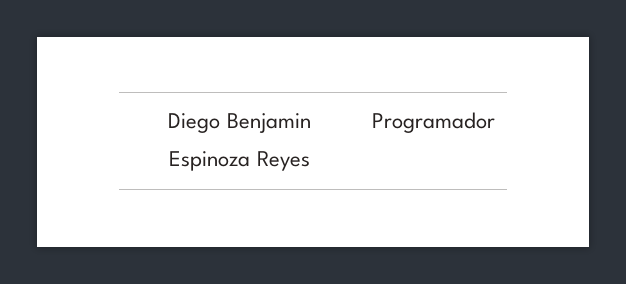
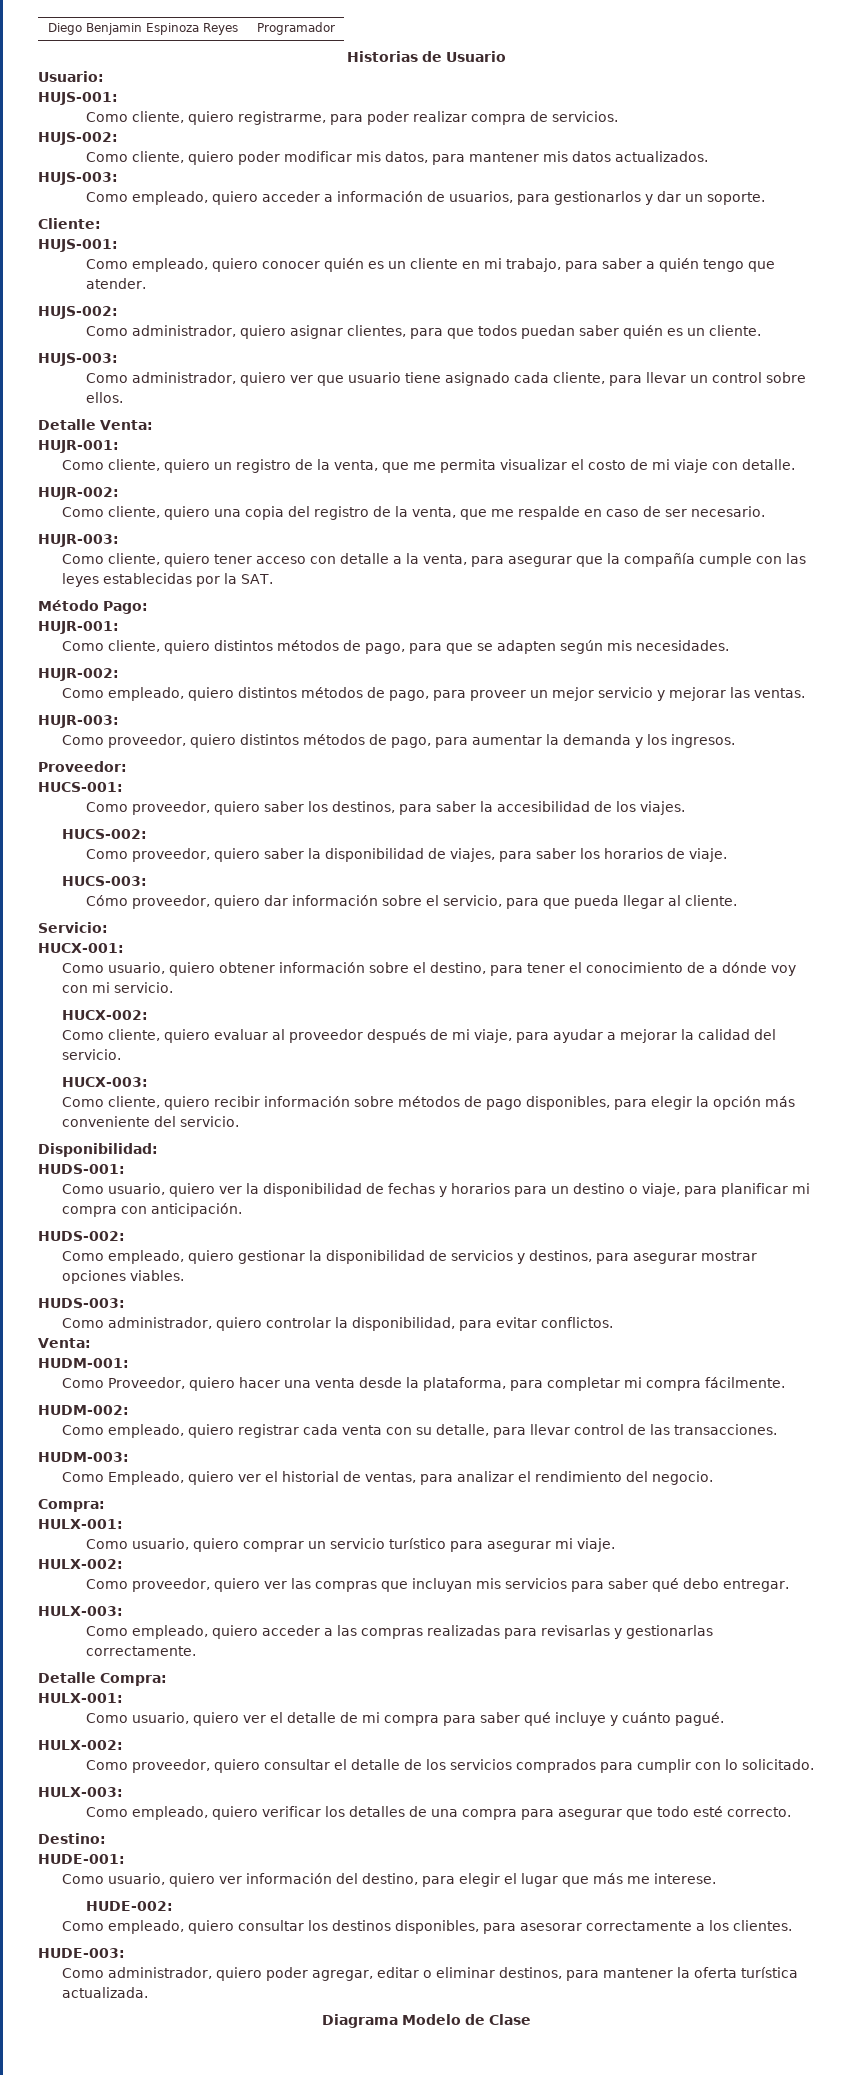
(495, 122) none -> [346,51,506,62] [38,71,104,82] [38,92,118,105] [85,111,618,125] [38,132,118,145] [85,151,708,165] [38,172,118,185] [85,191,765,205] [38,218,101,229] [38,239,118,252] [85,258,775,272] [85,278,146,289] [38,306,118,319] [85,325,761,339] [38,353,118,366] [85,372,806,386] [85,392,123,403] [38,419,153,430] [38,440,119,453] [61,459,795,473] [38,487,119,500] [61,506,765,520] [38,534,119,547] [61,553,806,567] [61,573,273,587] [38,600,148,614] [38,621,119,634] [61,640,729,654] [38,668,119,681] [61,687,805,701] [38,715,119,728] [61,734,735,748] [38,761,127,772] [38,782,123,792] [85,801,685,815] [61,829,147,839] [85,848,727,862] [61,876,147,886] [85,895,737,909] [38,922,108,933] [38,943,124,953] [61,962,796,976] [61,982,173,993] [61,1010,148,1020] [61,1029,776,1043] [61,1049,121,1060] [61,1077,148,1087] [61,1096,795,1110] [61,1116,239,1127] [38,1143,158,1157] [38,1164,125,1174] [61,1183,810,1197] [61,1203,242,1217] [38,1231,125,1241] [61,1250,757,1264] [61,1270,184,1284] [38,1298,125,1308] [61,1317,613,1331] [38,1338,91,1348] [38,1358,129,1368] [61,1377,785,1391] [38,1405,129,1415] [61,1424,777,1438] [38,1452,129,1462] [61,1471,713,1485] [38,1499,105,1512] [38,1519,123,1529] [85,1538,615,1552] [38,1559,123,1569] [85,1578,789,1592] [38,1606,123,1616] [85,1625,713,1639] [85,1646,196,1656] [38,1672,167,1686] [38,1693,123,1703] [85,1712,724,1726] [38,1740,123,1750] [85,1759,814,1773] [38,1787,123,1797] [85,1806,791,1820] [38,1833,106,1844] [38,1854,125,1864] [61,1873,716,1887] [85,1901,173,1911] [61,1920,792,1934] [38,1948,125,1958] [61,1967,798,1981] [61,1987,148,1998] [321,2014,531,2028] // Historias de Usuario // Usuario: // HUJS-001: // Como cliente, quiero registrarme, para poder realizar compra de servicios. // HUJS-002: // Como cliente, quiero poder modificar mis datos, para mantener mis datos actualizados. // HUJS-003: // Como empleado, quiero acceder a información de usuarios, para gestionarlos y dar un soporte. // Cliente: // HUJS-001: // Como empleado, quiero conocer quién es un cliente en mi trabajo, para saber a quién tengo que atender. // HUJS-002: // Como administrador, quiero asignar clientes, para que todos puedan saber quién es un cliente. // HUJS-003: // Como administrador, quiero ver que usuario tiene asignado cada cliente, para llevar un control sobre ellos. // Detalle Venta: // HUJR-001: // Como cliente, quiero un registro de la venta, que me permita visualizar el costo de mi viaje con detalle. // HUJR-002: // Como cliente, quiero una copia del registro de la venta, que me respalde en caso de ser necesario. // HUJR-003: // Como cliente, quiero tener acceso con detalle a la venta, para asegurar que la compañía cumple con las leyes establecidas por la SAT. // Método Pago: // HUJR-001: // Como cliente, quiero distintos métodos de pago, para que se adapten según mis necesidades. // HUJR-002: // Como empleado, quiero distintos métodos de pago, para proveer un mejor servicio y mejorar las ventas. // HUJR-003: // Como proveedor, quiero distintos métodos de pago, para aumentar la demanda y los ingresos. // Proveedor: // HUCS-001: // Como proveedor, quiero saber los destinos, para saber la accesibilidad de los viajes. // HUCS-002: // Como proveedor, quiero saber la disponibilidad de viajes, para saber los horarios de viaje. // HUCS-003: // Cómo proveedor, quiero dar información sobre el servicio, para que pueda llegar al cliente. // Servicio: // HUCX-001: // Como usuario, quiero obtener información sobre el destino, para tener el conocimiento de a dónde voy con mi servicio. // HUCX-002: // Como cliente, quiero evaluar al proveedor después de mi viaje, para ayudar a mejorar la calidad del servicio. // HUCX-003: // Como cliente, quiero recibir información sobre métodos de pago disponibles, para elegir la opción más conveniente del servicio. // Disponibilidad: // HUDS-001: // Como usuario, quiero ver la disponibilidad de fechas y horarios para un destino o viaje, para planificar mi compra con anticipación. // HUDS-002: // Como empleado, quiero gestionar la disponibilidad de servicios y destinos, para asegurar mostrar opciones viables. // HUDS-003: // Como administrador, quiero controlar la disponibilidad, para evitar conflictos. // Venta: // HUDM-001: // Como Proveedor, quiero hacer una venta desde la plataforma, para completar mi compra fácilmente. // HUDM-002: // Como empleado, quiero registrar cada venta con su detalle, para llevar control de las transacciones. // HUDM-003: // Como Empleado, quiero ver el historial de ventas, para analizar el rendimiento del negocio. // Compra: // HULX-001: // Como usuario, quiero comprar un servicio turístico para asegurar mi viaje. // HULX-002: // Como proveedor, quiero ver las compras que incluyan mis servicios para saber qué debo entregar. // HULX-003: // Como empleado, quiero acceder a las compras realizadas para revisarlas y gestionarlas correctamente. // Detalle Compra: // HULX-001: // Como usuario, quiero ver el detalle de mi compra para saber qué incluye y cuánto pagué. // HULX-002: // Como proveedor, quiero consultar el detalle de los servicios comprados para cumplir con lo solicitado. // HULX-003: // Como empleado, quiero verificar los detalles de una compra para asegurar que todo esté correcto. // Destino: // HUDE-001: // Como usuario, quiero ver información del destino, para elegir el lugar que más me interese. // HUDE-002: // Como empleado, quiero consultar los destinos disponibles, para asesorar correctamente a los clientes. // HUDE-003: // Como administrador, quiero poder agregar, editar o eliminar destinos, para mantener la oferta turística actualizada. // Diagrama Modelo de Clase

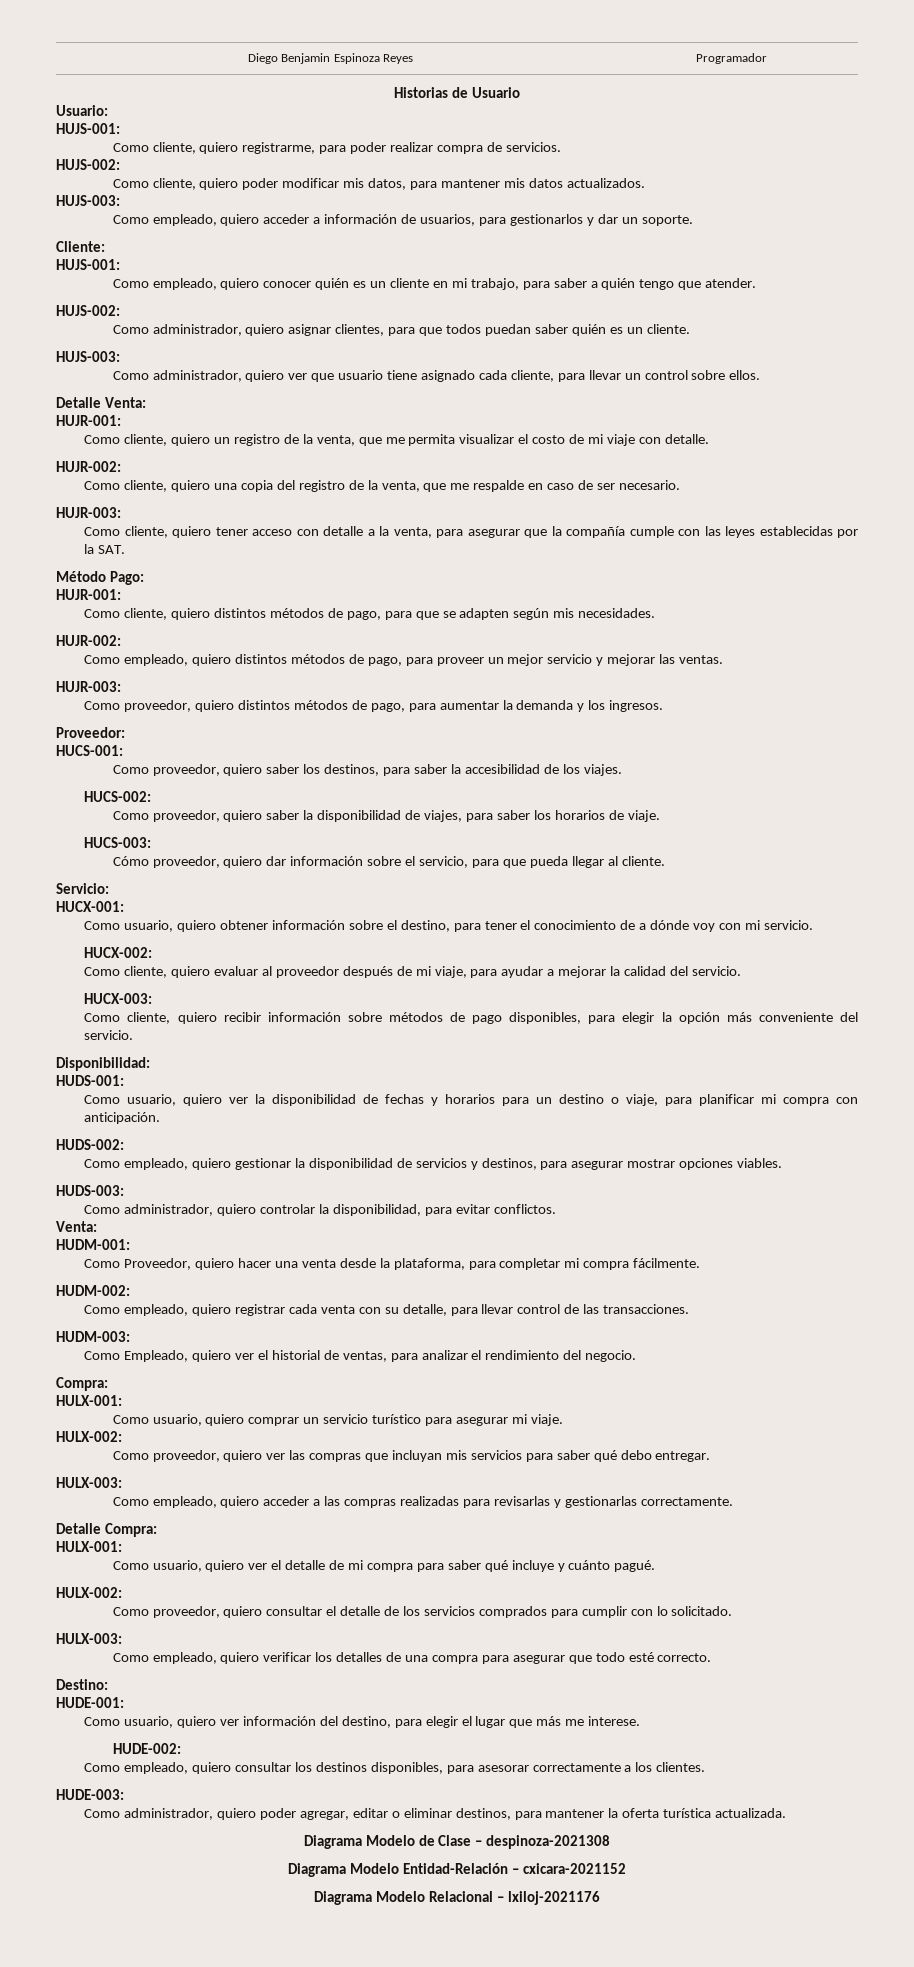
(531, 2019) none -> [475,1835,611,1849] [288,1863,626,1877] [314,1891,600,1905] – despinoza-2021308 // Diagrama Modelo Entidad-Relación – cxicara-2021152 // Diagrama Modelo Relacional – lxiloj-2021176

